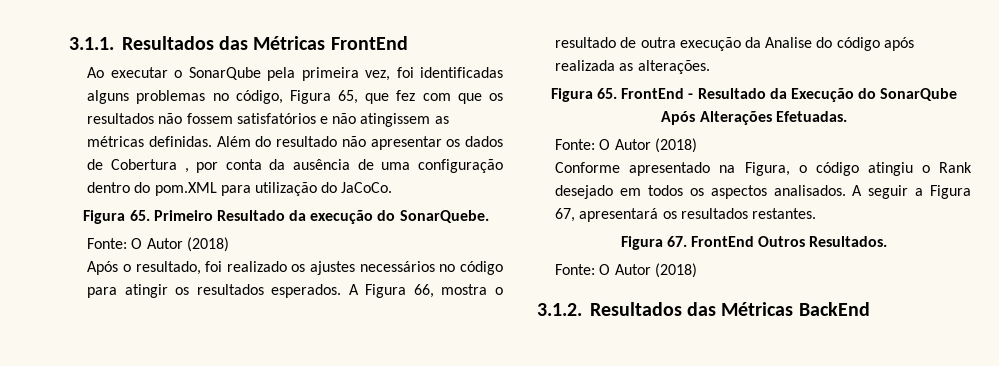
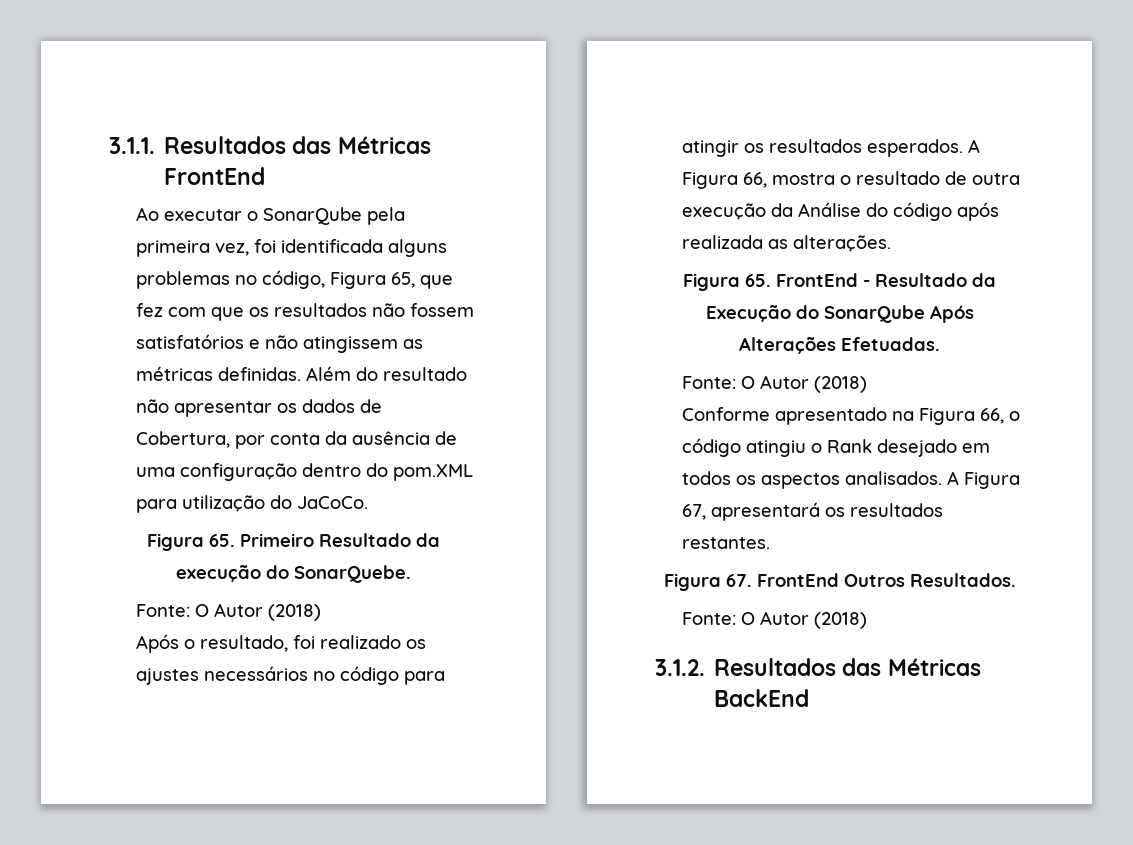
[420,67,503,78] identificadas -> [281,239,384,253] identificada
[110,159,189,173] Cobertura , -> [136,431,231,448] Cobertura,
[765,37,813,48] Analise -> [798,202,862,217] Análise
[744,162,790,176] Figura, -> [919,408,1005,425] Figura 66,
[868,185,924,199] seguir a -> (960, 478) none

